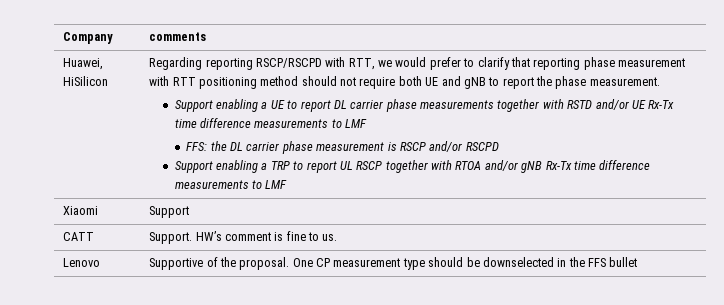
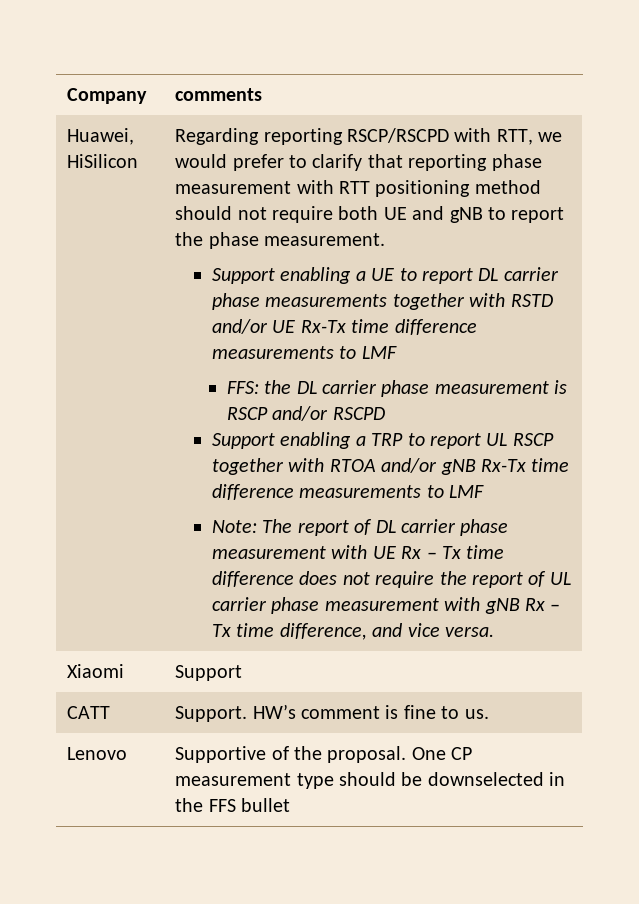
(288, 184) none -> [211,519,509,536] [211,545,505,559] [211,571,571,588] [211,597,561,614] [211,623,494,640] // Note: The report of DL carrier phase measurement with UE Rx – Tx time difference does not require the report of UL carrier phase measurement with gNB Rx – Tx time difference, and vice versa.

